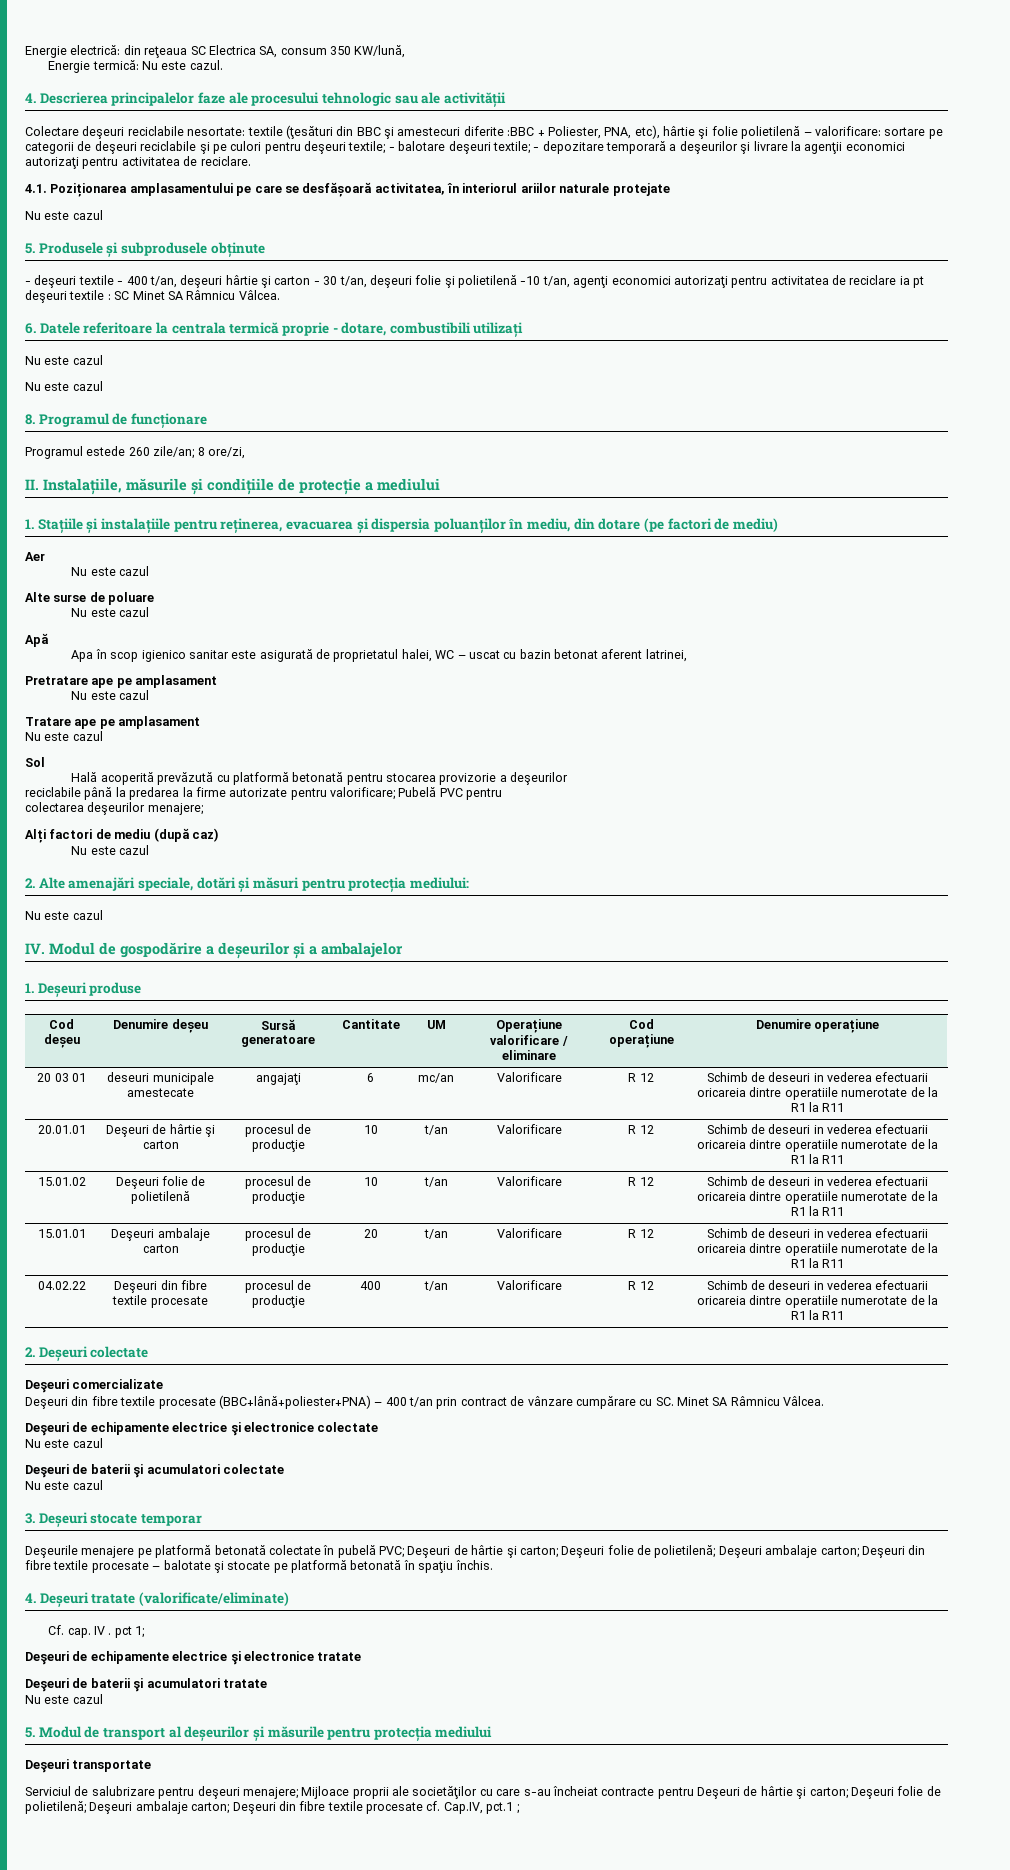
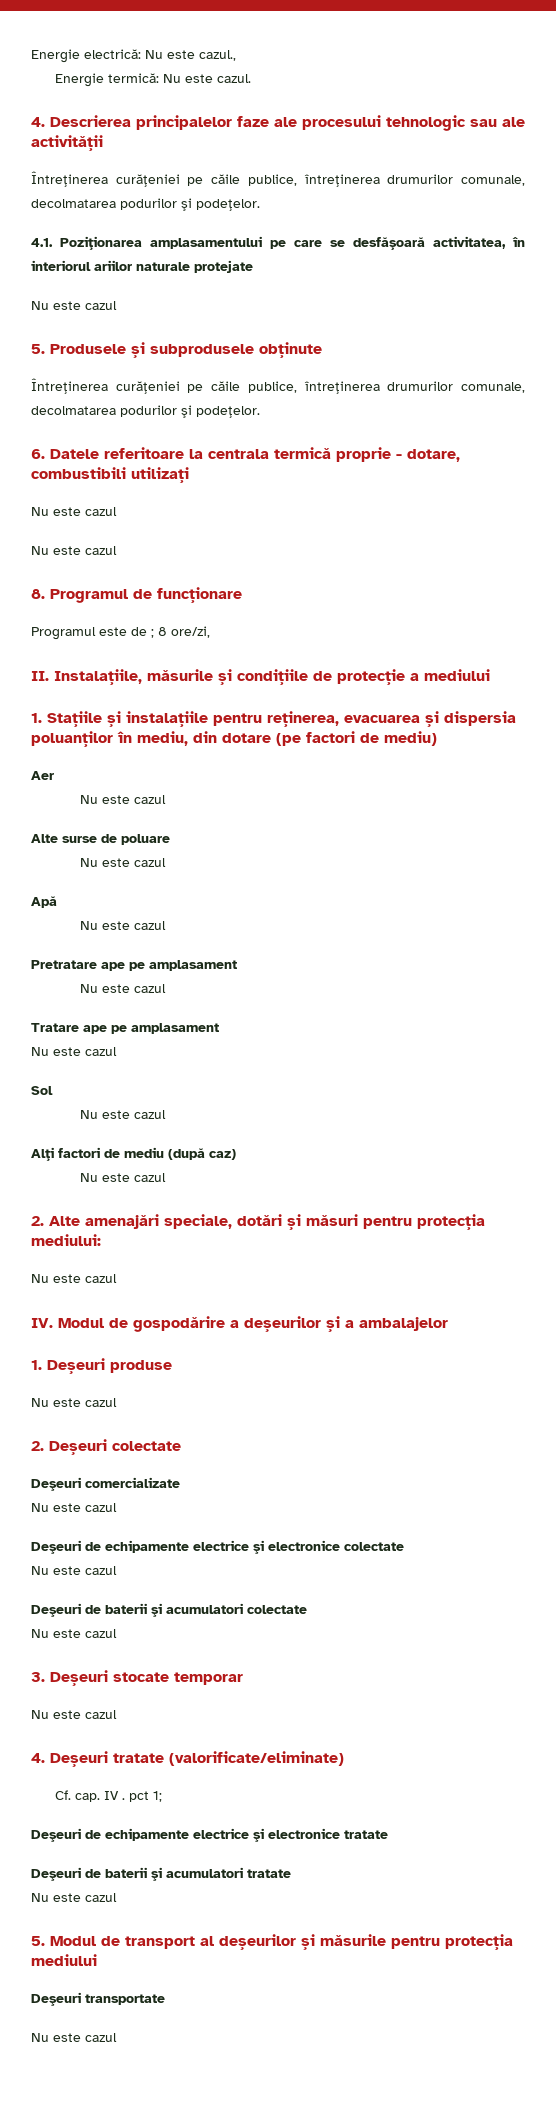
[123,45,406,58] din reţeaua SC Electrica SA, consum 350 KW/lună, -> [145,50,236,61] Nu este cazul.,
[25,125,943,139] [25,141,905,154] [25,156,251,169] Colectare deşeuri reciclabile nesortate: textile (ţesături din BBC şi amestecuri diferite :BBC + Poliester, PNA, etc), hârtie şi folie polietilenă – valorificare: sortare pe categorii de deşeuri reciclabile şi pe culori pentru deşeuri textile; - balotare deşeuri textile; - depozitare temporară a deşeurilor şi livrare la agenţii economici autorizaţi pentru activitatea de reciclare. -> [31,171,525,187] [31,198,260,211] Întreţinerea curăţeniei pe căile publice, întreţinerea drumurilor comunale, decolmatarea podurilor şi podeţelor.
[25,275,925,288] [25,290,280,303] - deşeuri textile - 400 t/an, deşeuri hârtie şi carton - 30 t/an, deşeuri folie şi polietilenă -10 t/an, agenţi economici autorizaţi pentru activitatea de reciclare ia pt deşeuri textile : SC Minet SA Râmnicu Vâlcea. -> [31,378,525,394] [31,405,260,418] Întreţinerea curăţeniei pe căile publice, întreţinerea drumurilor comunale, decolmatarea podurilor şi podeţelor.
[86,446,195,459] estede 260 zile/an; -> [99,627,154,638] este de ;
[71,649,687,662] Apa în scop igienico sanitar este asigurată de proprietatul halei, WC – uscat cu bazin betonat aferent latrinei, -> [79,921,166,930] Nu este cazul
[71,772,569,785] [25,787,503,800] [25,802,203,815] Hală acoperită prevăzută cu platformă betonată pentru stocarea provizorie a deşeurilor // reciclabile până la predarea la firme autorizate pentru valorificare; Pubelă PVC pentru // colectarea deşeurilor menajere; -> [79,1110,166,1119] Nu este cazul
[49,1019,74,1029] [43,1034,80,1048] [113,1019,208,1033] [261,1019,296,1030] [241,1035,315,1047] [341,1019,400,1029] [426,1020,446,1029] [496,1019,562,1033] [490,1035,568,1046] [502,1050,556,1060] [628,1019,654,1029] [608,1034,674,1048] [755,1019,880,1033] [37,1073,86,1082] [107,1072,214,1085] [127,1088,194,1097] [255,1073,301,1085] [367,1073,374,1082] [418,1073,454,1083] [496,1072,562,1082] [628,1073,654,1082] [706,1072,929,1082] [697,1087,938,1100] [790,1102,845,1112] [37,1125,86,1134] [105,1124,216,1137] [142,1140,179,1149] [244,1124,312,1137] [251,1139,305,1152] [363,1125,378,1134] [423,1125,448,1135] [496,1124,562,1134] [628,1125,654,1134] [706,1124,929,1134] [697,1139,938,1152] [790,1154,845,1164] [37,1177,86,1186] [115,1176,206,1189] [131,1191,190,1204] [244,1176,312,1189] [251,1191,305,1204] [363,1177,378,1186] [423,1177,448,1187] [496,1176,562,1186] [628,1177,654,1186] [706,1176,929,1186] [697,1191,938,1204] [790,1206,845,1216] [37,1229,86,1238] [111,1228,210,1241] [142,1244,179,1253] [244,1228,312,1241] [251,1243,305,1256] [363,1229,378,1238] [423,1229,448,1239] [496,1228,562,1238] [628,1229,654,1238] [706,1228,929,1238] [697,1243,938,1256] [790,1258,845,1268] [37,1281,86,1290] [114,1280,207,1293] [112,1295,208,1308] [244,1280,312,1293] [251,1295,305,1308] [360,1281,381,1290] [423,1281,448,1291] [496,1280,562,1290] [628,1281,654,1290] [706,1280,929,1290] [697,1295,938,1308] [790,1310,845,1320] // Cod deșeu | Denumire deșeu | Sursă generatoare | Cantitate | UM | Operațiune valorificare / eliminare | Cod operațiune | Denumire operațiune // 20 03 01 | deseuri municipale amestecate | angajaţi | 6 | mc/an | Valorificare | R 12 | Schimb de deseuri in vederea efectuarii oricareia dintre operatiile numerotate de la R1 la R11 // 20.01.01 | Deşeuri de hârtie şi carton | procesul de producţie | 10 | t/an | Valorificare | R 12 | Schimb de deseuri in vederea efectuarii oricareia dintre operatiile numerotate de la R1 la R11 // 15.01.02 | Deşeuri folie de polietilenă | procesul de producţie | 10 | t/an | Valorificare | R 12 | Schimb de deseuri in vederea efectuarii oricareia dintre operatiile numerotate de la R1 la R11 // 15.01.01 | Deşeuri ambalaje carton | procesul de producţie | 20 | t/an | Valorificare | R 12 | Schimb de deseuri in vederea efectuarii oricareia dintre operatiile numerotate de la R1 la R11 // 04.02.22 | Deşeuri din fibre textile procesate | procesul de producţie | 400 | t/an | Valorificare | R 12 | Schimb de deseuri in vederea efectuarii oricareia dintre operatiile numerotate de la R1 la R11 -> [31,1398,117,1407] // Nu este cazul
[25,1395,825,1409] Deşeuri din fibre textile procesate (BBC+lână+poliester+PNA) – 400 t/an prin contract de vânzare cumpărare cu SC. Minet SA Râmnicu Vâlcea. -> [31,1503,117,1512] Nu este cazul
[25,1545,926,1558] [25,1560,493,1573] Deşeurile menajere pe platformă betonată colectate în pubelă PVC; Deşeuri de hârtie şi carton; Deşeuri folie de polietilenă; Deşeuri ambalaje carton; Deşeuri din fibre textile procesate – balotate şi stocate pe platformă betonată în spaţiu închis. -> [31,1710,117,1719] Nu este cazul
[25,1786,941,1799] [25,1801,519,1814] Serviciul de salubrizare pentru deşeuri menajere; Mijloace proprii ale societăţilor cu care s-au încheiat contracte pentru Deşeuri de hârtie şi carton; Deşeuri folie de polietilenă; Deşeuri ambalaje carton; Deşeuri din fibre textile procesate cf. Cap.IV, pct.1 ; -> [31,2033,117,2042] Nu este cazul

